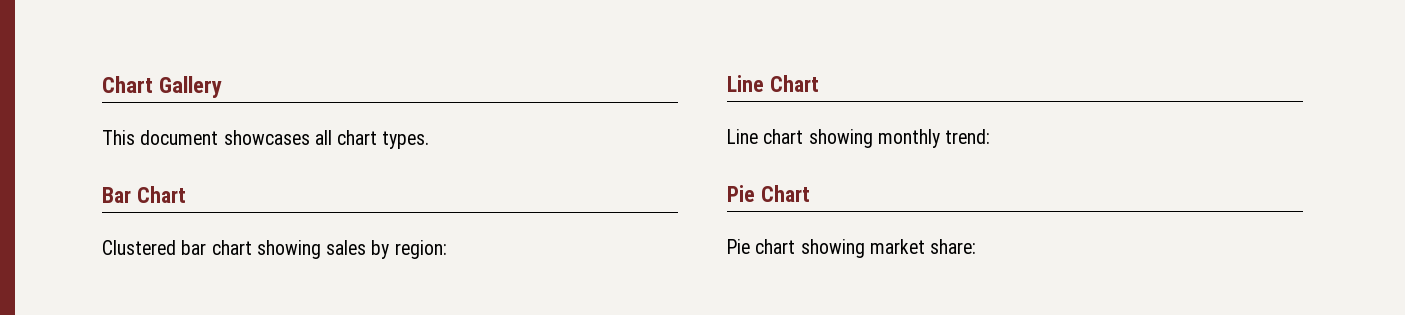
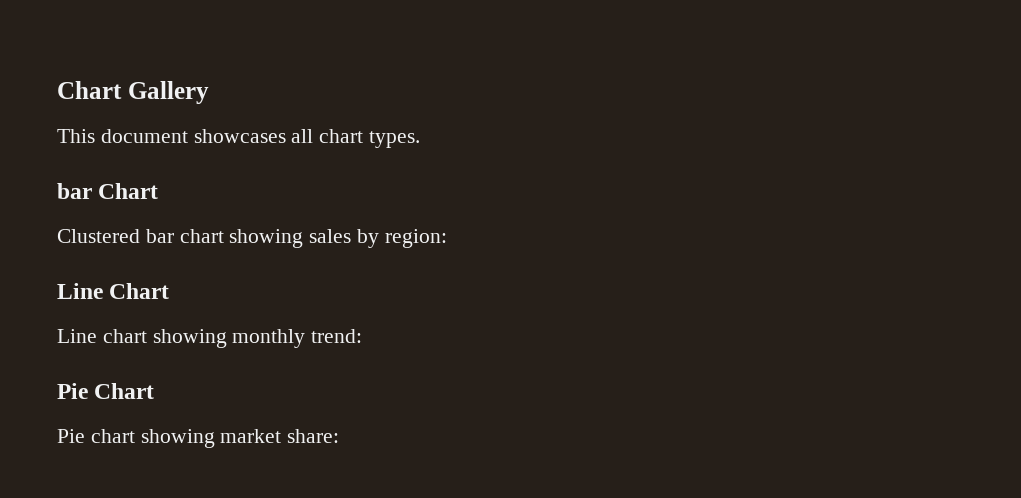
[102,187,131,203] Bar -> [57,183,92,199] bar

